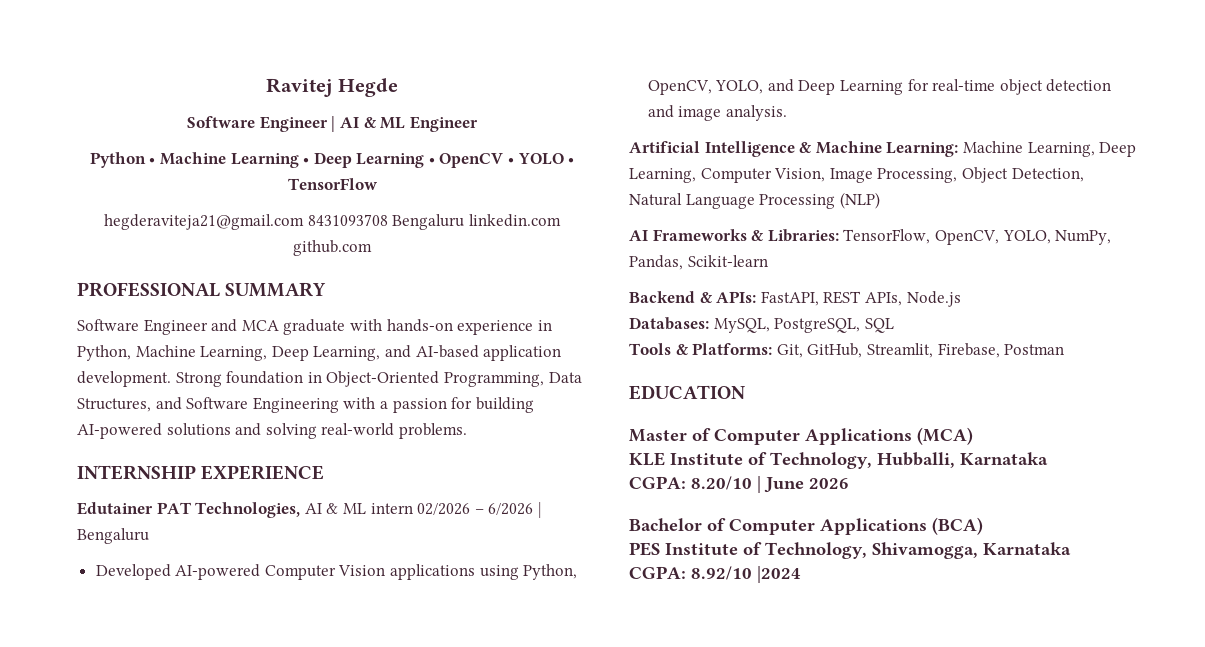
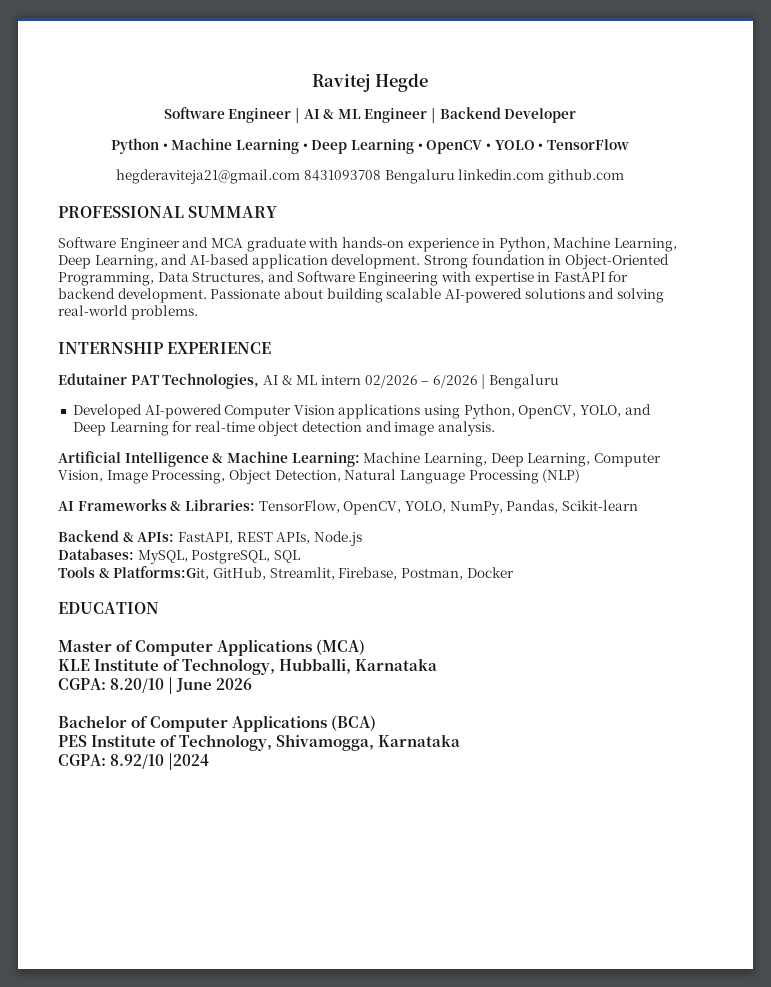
(478, 124) none -> [431,107,577,123] | Backend Developer
[379,397,534,413] a passion for building -> [474,271,629,286] [58,288,442,303] expertise in FastAPI for backend development. Passionate about building scalable
[692,343,803,358] Platforms: Git, -> [113,566,210,580] Platforms:Git,
[1004,344,1065,355] Postman -> [400,567,514,580] Postman, Docker

